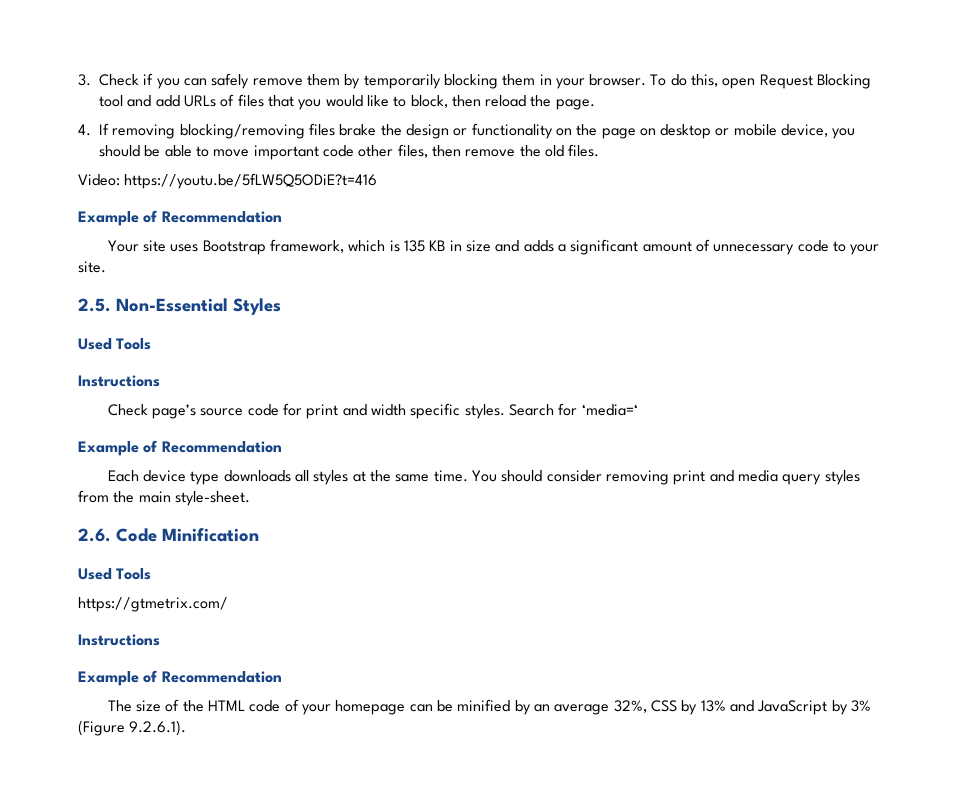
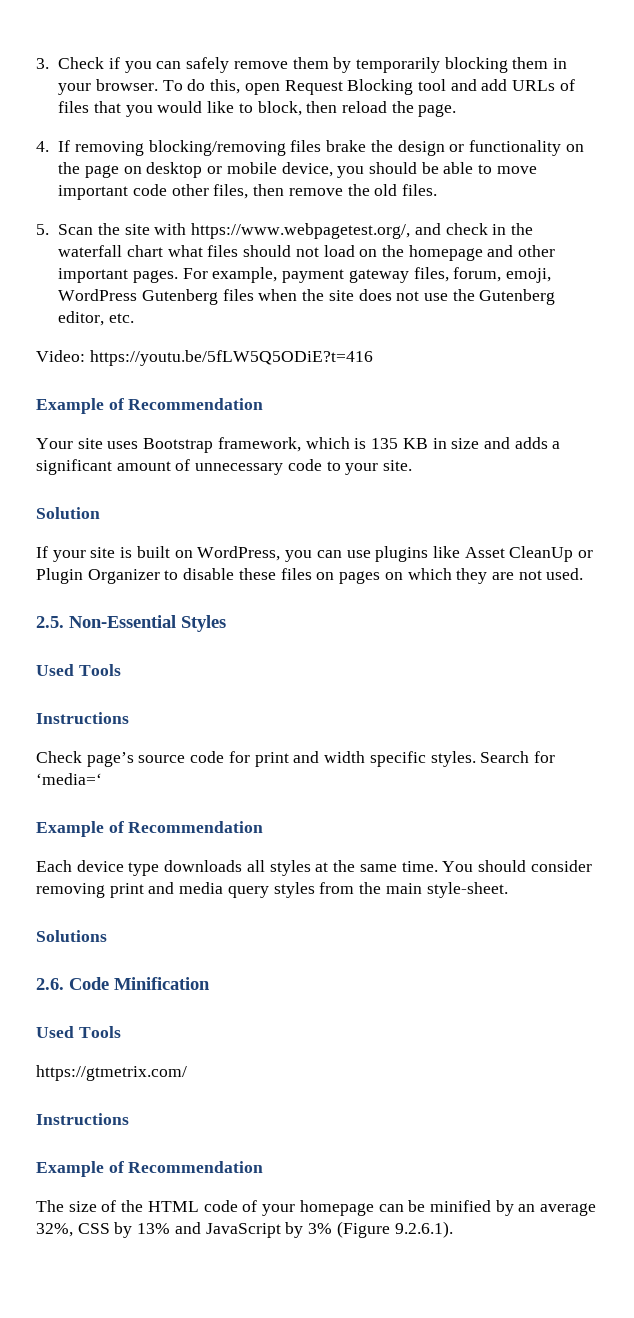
(600, 150) none -> [36,223,533,239] [58,245,556,261] [58,267,551,283] [58,289,556,305] [58,311,134,326] // 5. Scan the site with https://www.webpagetest.org/, and check in the waterfall chart what files should not load on the homepage and other important pages. For example, payment gateway files, forum, emoji, WordPress Gutenberg files when the site does not use the Gutenberg editor, etc.
(106, 267) none -> [36,507,100,519] [36,546,594,562] [36,568,584,584] // Solution // If your site is built on WordPress, you can use plugins like Asset CleanUp or Plugin Organizer to disable these files on pages on which they are not used.
(250, 498) none -> [36,930,107,942] // Solutions

